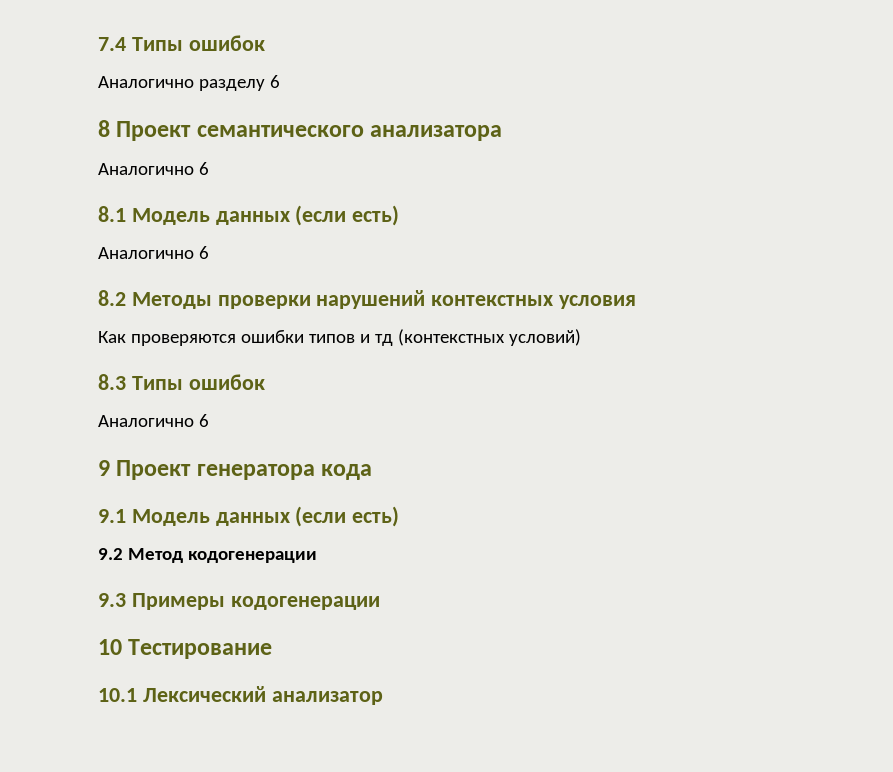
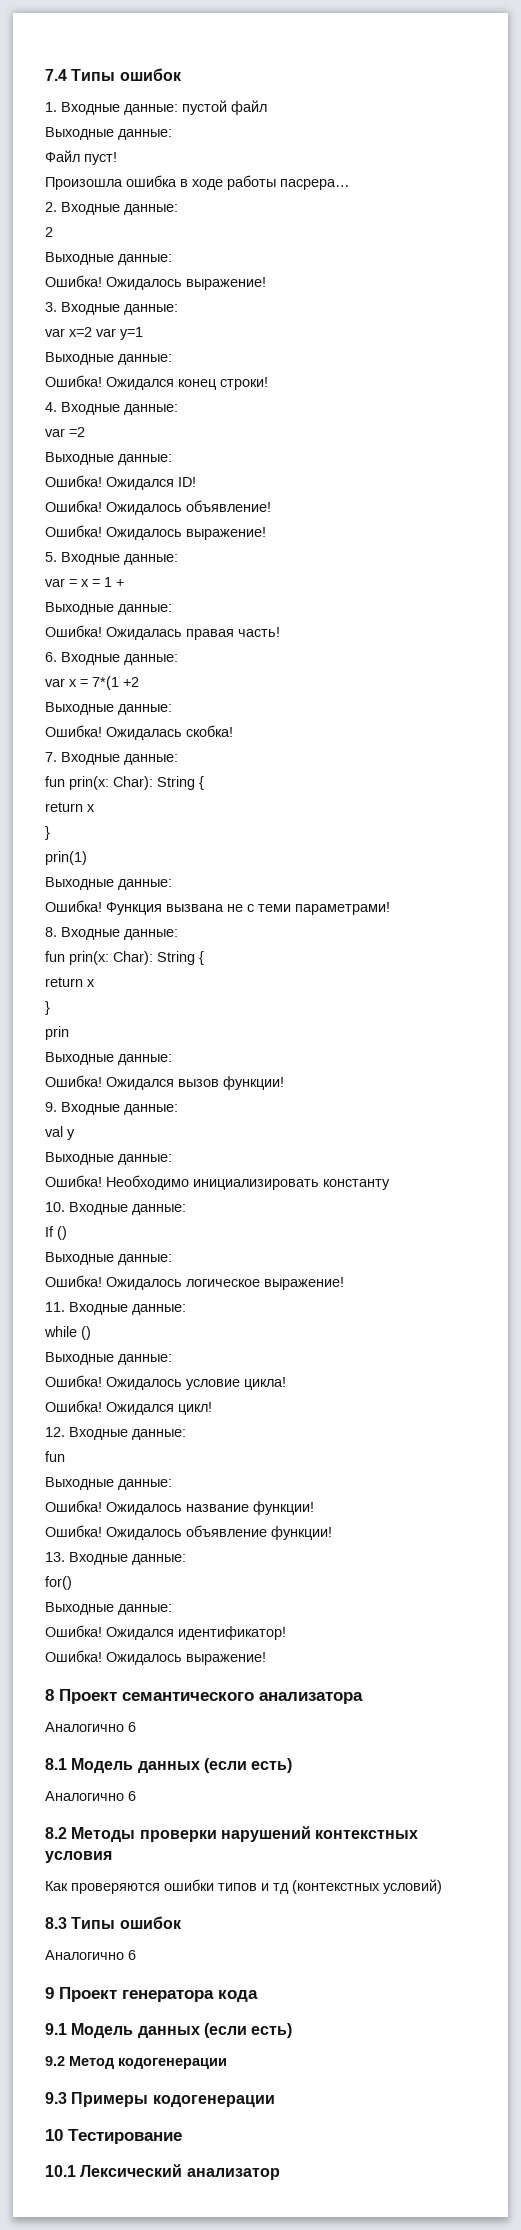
[98,75,280,91] Аналогично разделу 6 -> [45,100,267,115] [45,127,172,140] [45,150,117,165] [45,175,350,190] [45,202,178,215] [45,227,53,237] [45,252,172,265] [45,275,266,290] [45,302,178,315] [45,327,143,340] [45,352,172,365] [45,375,268,390] [45,402,178,415] [45,427,85,437] [45,452,172,465] [45,475,196,490] [45,500,271,515] [45,525,266,540] [45,552,178,565] [45,577,124,587] [45,602,172,615] [45,625,280,640] [45,652,178,665] [45,676,139,690] [45,702,172,715] [45,725,233,740] [45,752,178,765] [45,776,204,790] [45,802,95,812] [45,826,50,840] [45,851,87,865] [45,877,172,890] [45,900,390,915] [45,927,178,940] [45,951,204,965] [45,977,95,987] [45,1001,50,1015] [45,1026,69,1040] [45,1052,172,1065] [45,1075,284,1090] [45,1102,178,1115] [45,1126,75,1140] [45,1152,172,1165] [45,1175,390,1190] [45,1202,186,1215] [45,1226,67,1240] [45,1252,172,1265] [45,1275,344,1290] [45,1302,186,1315] [44,1326,91,1340] [45,1352,172,1365] [45,1375,286,1390] [45,1400,212,1415] [45,1427,186,1440] [45,1451,65,1462] [45,1477,172,1490] [45,1500,314,1515] [45,1525,332,1540] [45,1552,186,1565] [45,1576,72,1590] [45,1602,172,1615] [45,1625,286,1640] [45,1650,266,1665] 1. Входные данные: пустой файл // Выходные данные: // Файл пуст! // Произошла ошибка в ходе работы пасрера… // 2. Входные данные: // 2 // Выходные данные: // Ошибка! Ожидалось выражение! // 3. Входные данные: // var x=2 var y=1 // Выходные данные: // Ошибка! Ожидался конец строки! // 4. Входные данные: // var =2 // Выходные данные: // Ошибка! Ожидался ID! // Ошибка! Ожидалось объявление! // Ошибка! Ожидалось выражение! // 5. Входные данные: // var = x = 1 + // Выходные данные: // Ошибка! Ожидалась правая часть! // 6. Входные данные: // var x = 7*(1 +2 // Выходные данные: // Ошибка! Ожидалась скобка! // 7. Входные данные: // fun prin(x: Char): String { // return x // } // prin(1) // Выходные данные: // Ошибка! Функция вызвана не с теми параметрами! // 8. Входные данные: // fun prin(x: Char): String { // return x // } // prin // Выходные данные: // Ошибка! Ожидался вызов функции! // 9. Входные данные: // val y // Выходные данные: // Ошибка! Необходимо инициализировать константу // 10. Входные данные: // If () // Выходные данные: // Ошибка! Ожидалось логическое выражение! // 11. Входные данные: // while () // Выходные данные: // Ошибка! Ожидалось условие цикла! // Ошибка! Ожидался цикл! // 12. Входные данные: // fun // Выходные данные: // Ошибка! Ожидалось название функции! // Ошибка! Ожидалось объявление функции! // 13. Входные данные: // for() // Выходные данные: // Ошибка! Ожидался идентификатор! // Ошибка! Ожидалось выражение!

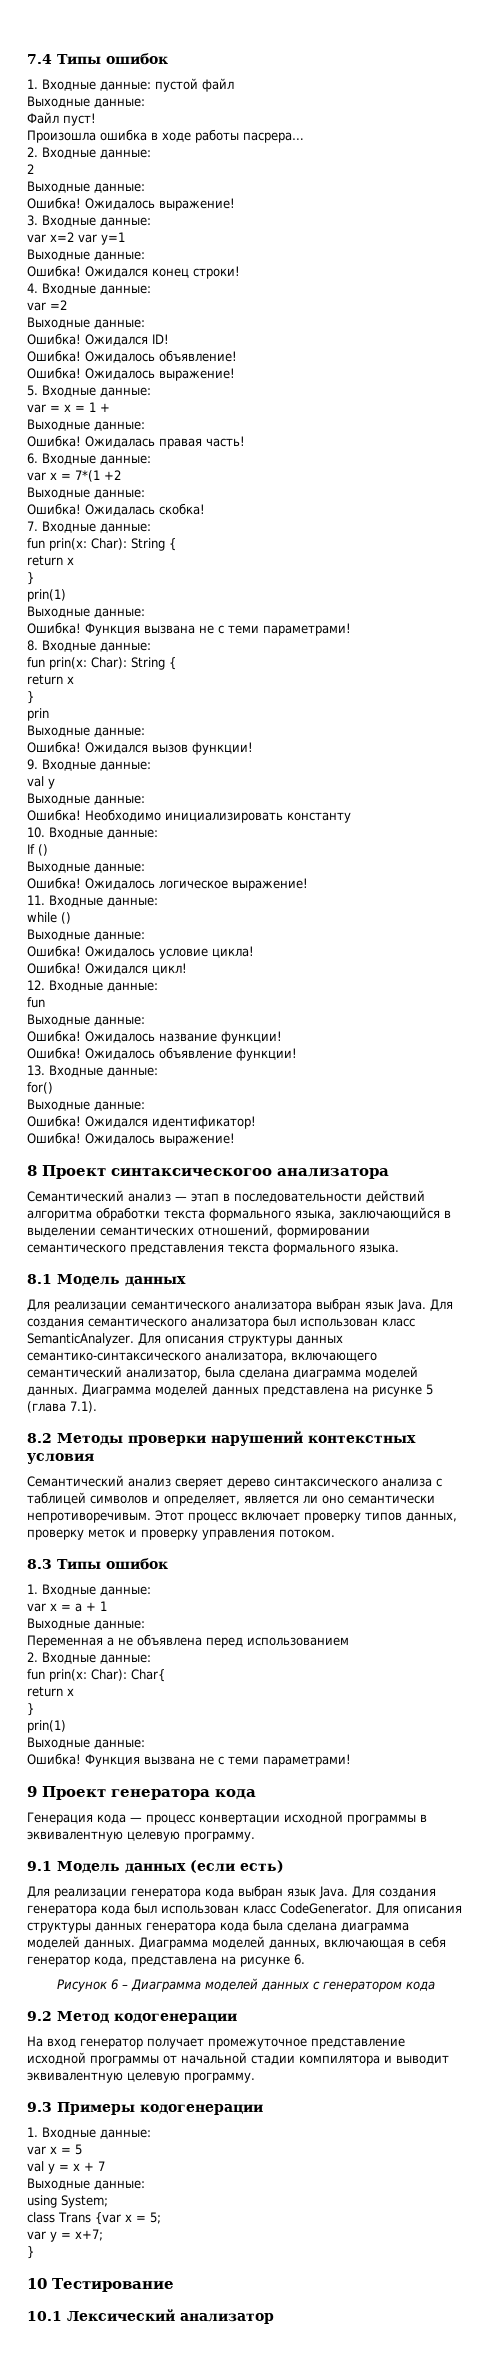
[122,1692,254,1701] семантического -> [111,1168,272,1176] синтаксическогоо
[45,1722,136,1732] [45,1758,293,1773] [45,1791,136,1801] Аналогично 6 // 8.1 Модель данных (если есть) // Аналогично 6 -> [27,1190,425,1203] [27,1207,451,1221] [27,1224,370,1238] [27,1242,399,1255] [27,1274,186,1286] [27,1298,453,1312] [27,1315,415,1329] [27,1333,343,1346] [27,1352,377,1363] [27,1366,418,1380] [27,1383,433,1397] [27,1401,97,1413] Семантический анализ — этап в последовательности действий алгоритма обработки текста формального языка, заключающийся в выделении семантических отношений, формировании семантического представления текста формального языка. // 8.1 Модель данных // Для реализации семантического анализатора выбран язык Java. Для создания семантического анализатора был использован класс SemanticAnalyzer. Для описания структуры данных семантико-синтаксического анализатора, включающего семантический анализатор, была сделана диаграмма моделей данных. Диаграмма моделей данных представлена на рисунке 5 (глава 7.1).
[45,1879,442,1894] [45,1916,182,1929] [45,1950,136,1960] [45,1987,258,2002] Как проверяются ошибки типов и тд (контекстных условий) // 8.3 Типы ошибок // Аналогично 6 // 9 Проект генератора кода -> [27,1475,442,1489] [27,1492,435,1506] [27,1510,457,1523] [27,1529,335,1540] [27,1558,168,1570] [27,1584,151,1596] [27,1601,107,1612] [27,1618,145,1630] [27,1634,349,1648] [27,1652,151,1664] [27,1669,165,1682] [27,1686,74,1697] [27,1703,34,1716] [27,1720,66,1733] [27,1737,145,1749] [27,1753,351,1767] [27,1786,256,1800] [27,1811,427,1825] [27,1831,255,1842] Семантический анализ сверяет дерево синтаксического анализа с таблицей символов и определяет, является ли оно семантически непротиворечивым. Этот процесс включает проверку типов данных, проверку меток и проверку управления потоком. // 8.3 Типы ошибок // 1. Входные данные: // var x = a + 1 // Выходные данные: // Переменная a не объявлена перед использованием // 2. Входные данные: // fun prin(x: Char): Char{ // return x // } // prin(1) // Выходные данные: // Ошибка! Функция вызвана не с теми параметрами! // 9 Проект генератора кода // Генерация кода — процесс конвертации исходной программы в эквивалентную целевую программу.
[45,2056,227,2069] [45,2092,275,2107] 9.2 Метод кодогенерации // 9.3 Примеры кодогенерации -> [27,1885,436,1899] [27,1902,462,1916] [27,1919,409,1933] [27,1936,446,1950] [27,1954,305,1967] [57,1978,435,1992] [27,2011,237,2024] [27,2036,405,2049] [27,2052,449,2066] [27,2072,255,2083] [27,2102,263,2115] [27,2127,151,2139] [27,2144,82,2155] [27,2161,105,2174] [27,2178,145,2190] [27,2195,108,2208] [27,2212,161,2225] [27,2229,103,2242] [27,2246,34,2259] Для реализации генератора кода выбран язык Java. Для создания генератора кода был использован класс CodeGenerator. Для описания структуры данных генератора кода была сделана диаграмма моделей данных. Диаграмма моделей данных, включающая в себя генератор кода, представлена на рисунке 6. // Рисунок 6 – Диаграмма моделей данных с генератором кода // 9.2 Метод кодогенерации // На вход генератор получает промежуточное представление исходной программы от начальной стадии компилятора и выводит эквивалентную целевую программу. // 9.3 Примеры кодогенерации // 1. Входные данные: // var x = 5 // val y = x + 7 // Выходные данные: // using System; // class Trans {var x = 5; // var y = x+7; // }

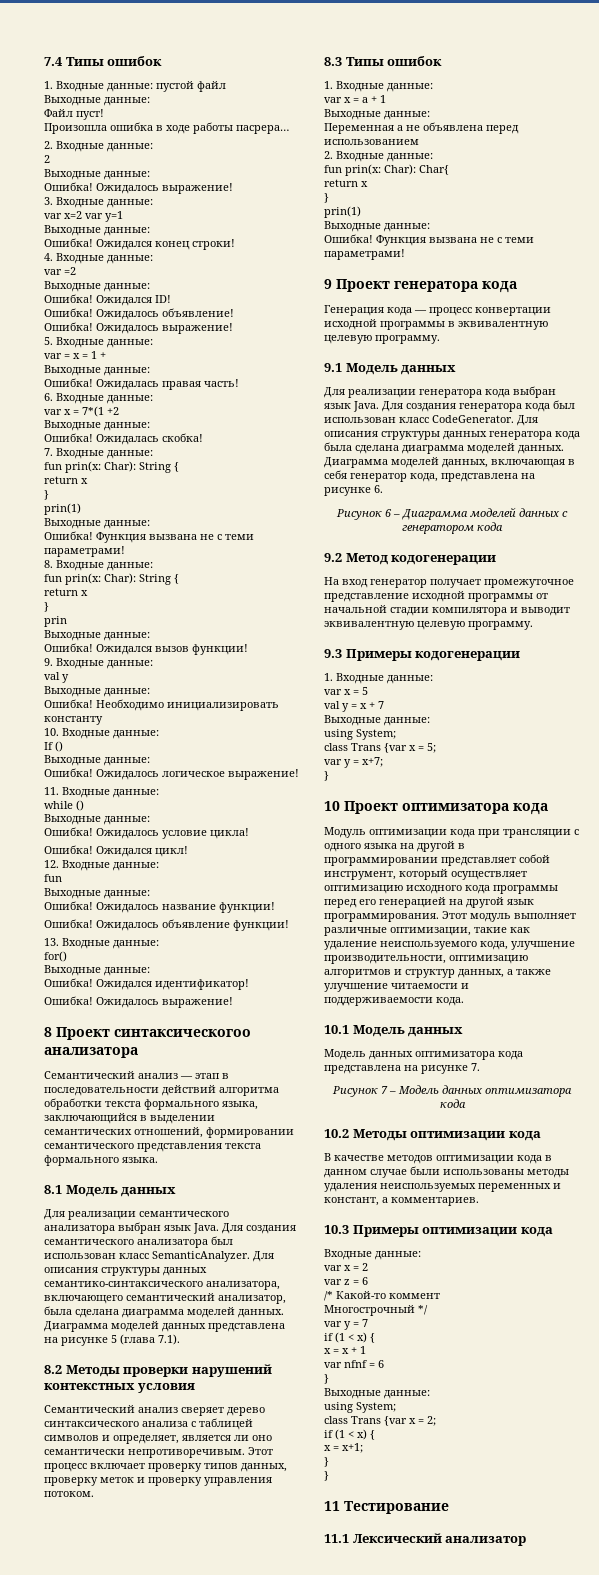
[190,1860,284,1873] (если есть) -> (457, 370) none
(47, 2283) none -> [344,801,548,815] [324,827,579,838] [324,841,465,852] [324,854,550,866] [324,869,527,880] [324,885,558,894] [324,897,534,908] [324,911,576,922] [324,927,530,936] [324,941,575,950] [324,955,528,964] [324,969,551,978] [324,983,469,992] [324,997,464,1006] [324,1025,464,1037] [324,1049,523,1060] [324,1063,480,1074] [332,1085,572,1097] [439,1099,466,1108] [324,1129,541,1141] [324,1153,552,1164] [324,1166,569,1178] [324,1183,561,1192] [324,1197,479,1206] [324,1225,553,1237] [324,1249,421,1260] [324,1263,368,1271] [324,1277,368,1285] [324,1291,440,1301] [324,1305,428,1316] [324,1319,368,1330] [324,1332,375,1343] [324,1346,366,1354] [324,1360,384,1368] [324,1374,329,1384] [324,1388,430,1399] [324,1402,396,1413] [324,1416,436,1426] [324,1429,375,1440] [324,1443,363,1453] [324,1457,329,1467] [324,1471,329,1481] [324,1501,340,1511] Проект оптимизатора кода // Модуль оптимизации кода при трансляции с одного языка на другой в программировании представляет собой инструмент, который осуществляет оптимизацию исходного кода программы перед его генерацией на другой язык программирования. Этот модуль выполняет различные оптимизации, такие как удаление неиспользуемого кода, улучшение производительности, оптимизацию алгоритмов и структур данных, а также улучшение читаемости и поддерживаемости кода. // 10.1 Модель данных // Модель данных оптимизатора кода представлена на рисунке 7. // Рисунок 7 – Модель данных оптимизатора кода // 10.2 Методы оптимизации кода // В качестве методов оптимизации кода в данном случае были использованы методы удаления неиспользуемых переменных и констант, а комментариев. // 10.3 Примеры оптимизации кода // Входные данные: // var x = 2 // var z = 6 // /* Какой-то коммент // Многострочный */ // var y = 7 // if (1 < x) { // x = x + 1 // var nfnf = 6 // } // Выходные данные: // using System; // class Trans {var x = 2; // if (1 < x) { // x = x+1; // } // } // 11
[27,2311,62,2321] 10.1 -> [324,1534,349,1543] 11.1

